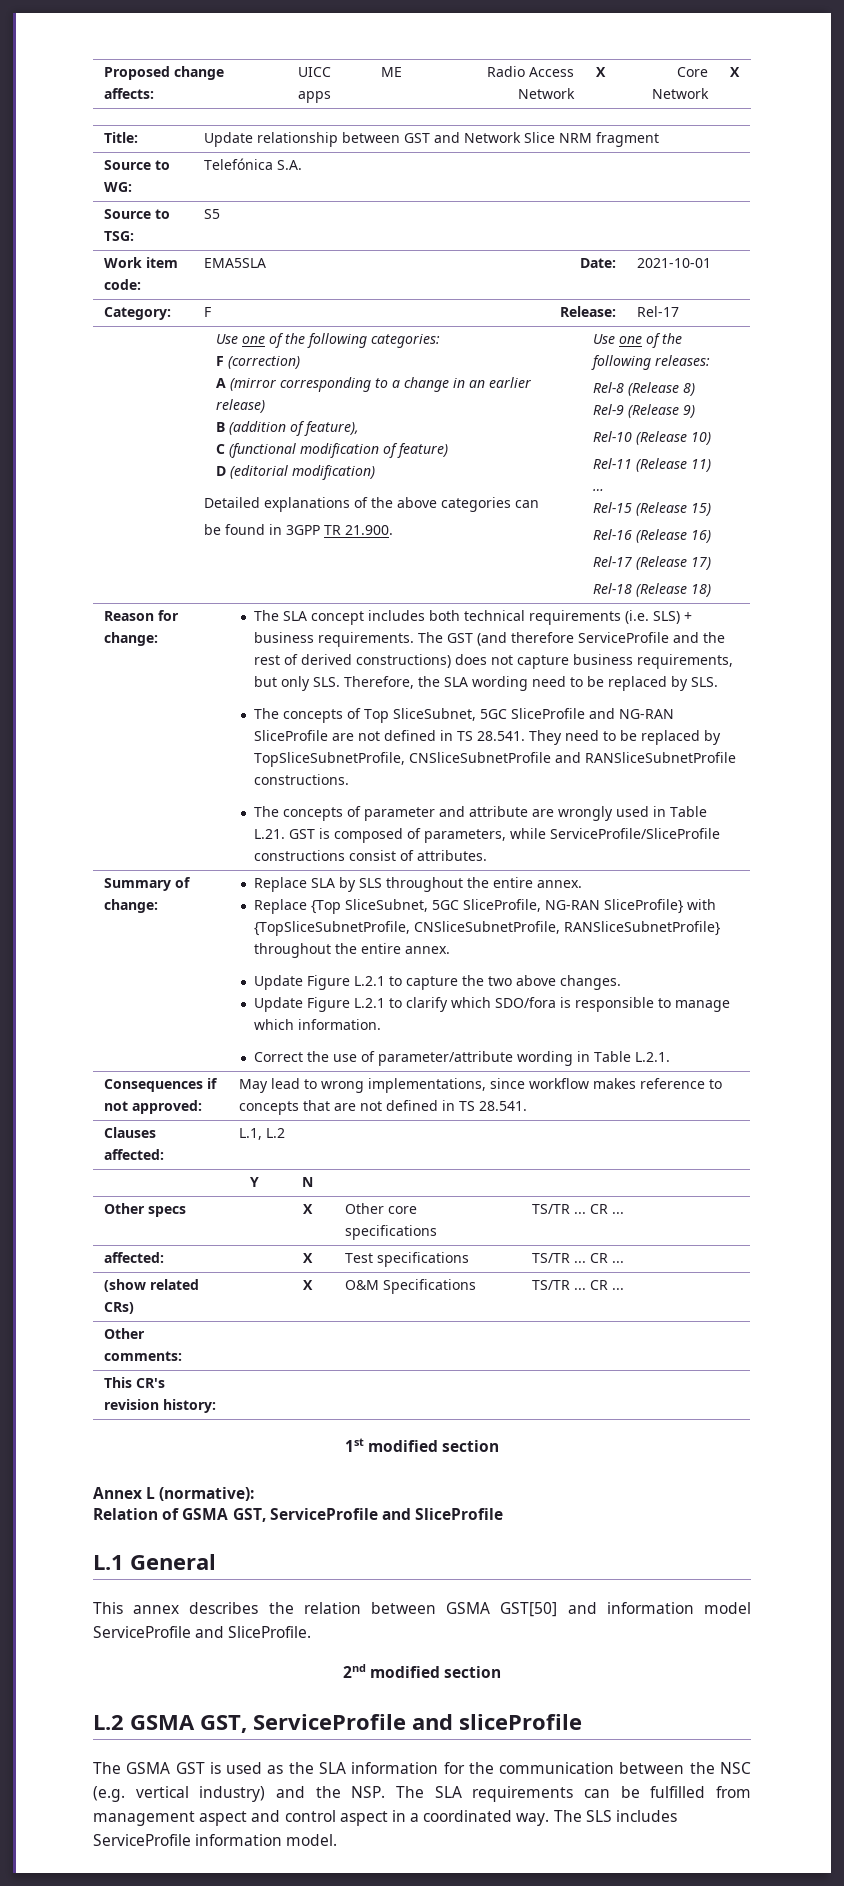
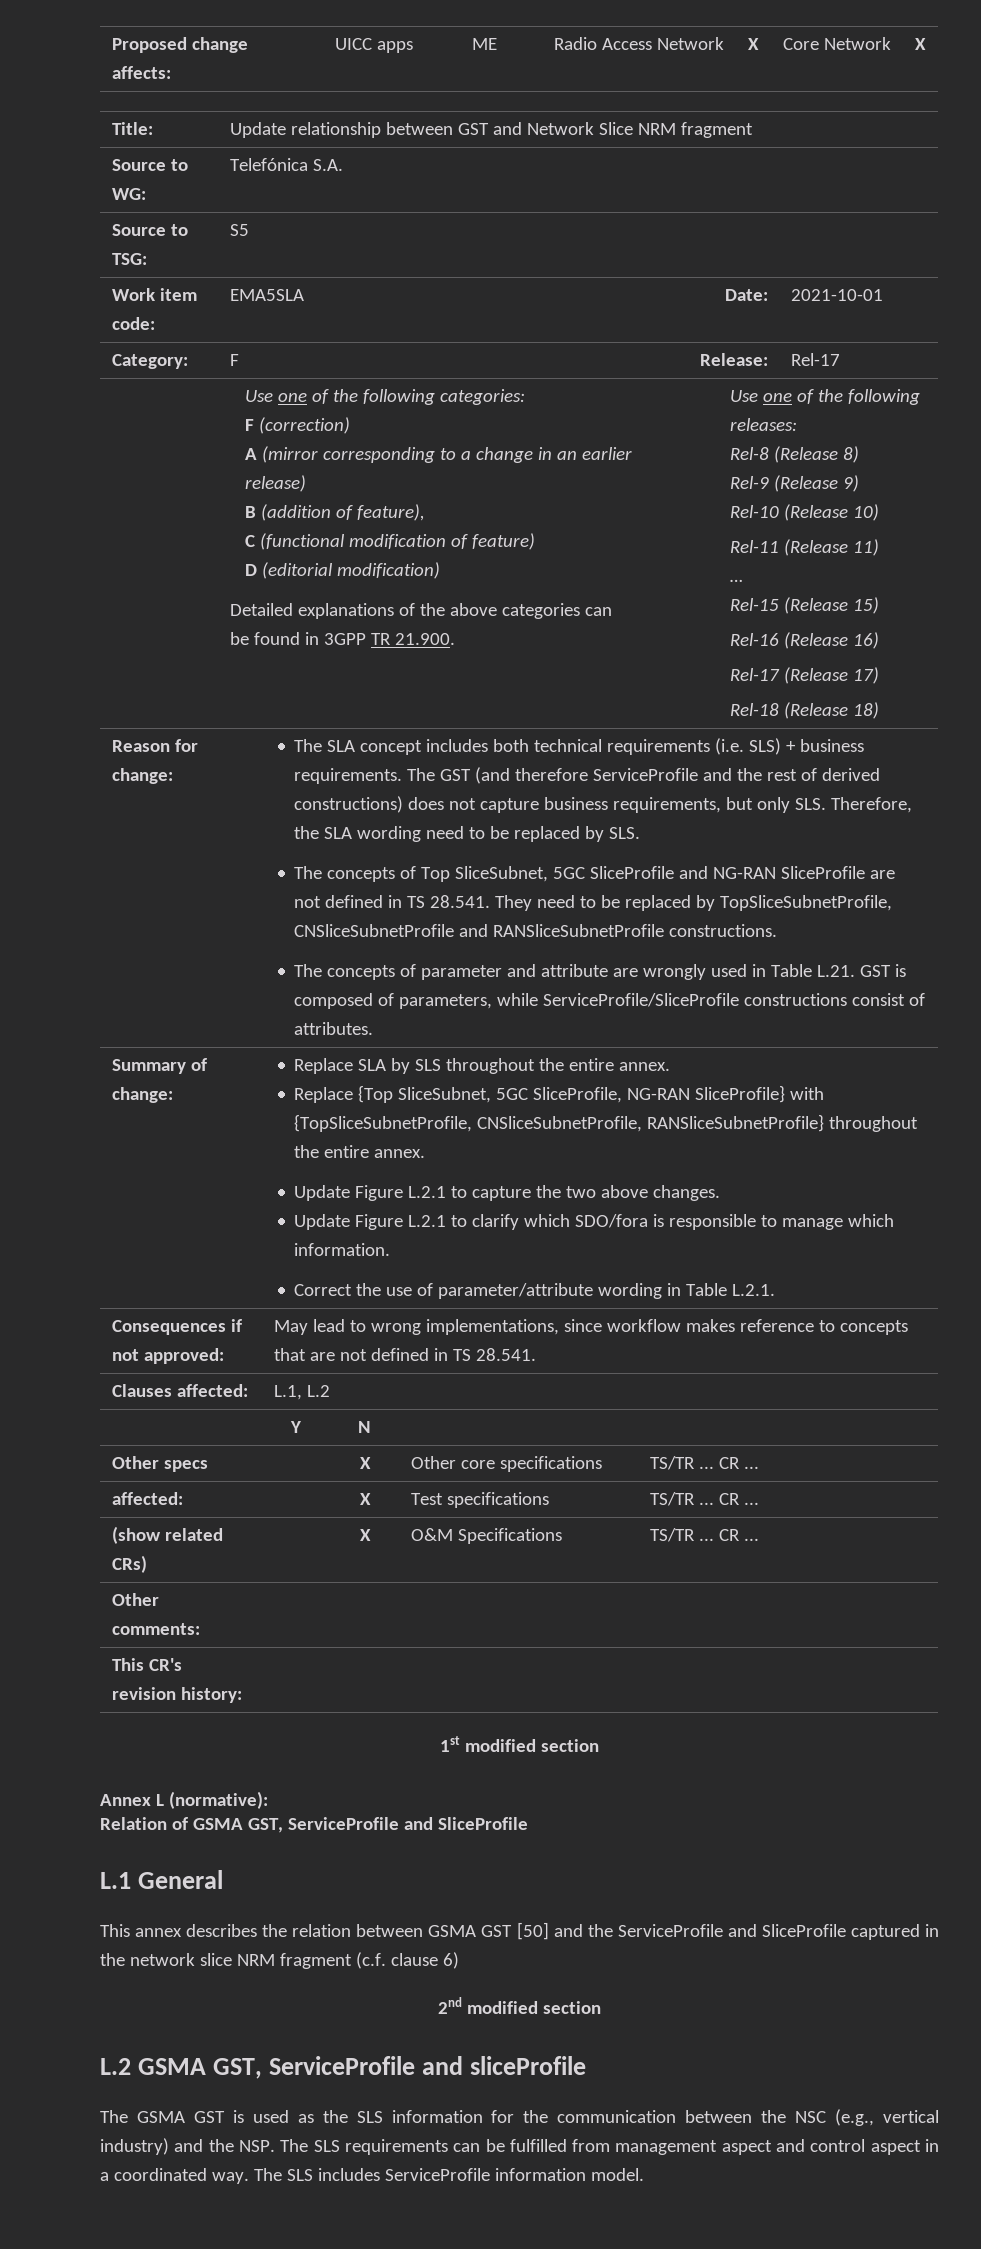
[500,1602,751,1617] [93,1626,312,1638] GST[50] and information model ServiceProfile and SliceProfile. -> [481,1922,940,1940] [100,1952,459,1969] GST [50] and the ServiceProfile and SliceProfile captured in the network slice NRM fragment (c.f. clause 6)
[318,1762,346,1774] SLA -> [356,2111,383,2123] SLS
[93,1786,125,1802] (e.g. -> [835,2109,875,2126] (e.g.,
[434,1786,462,1798] SLA -> [313,2140,340,2152] SLS

